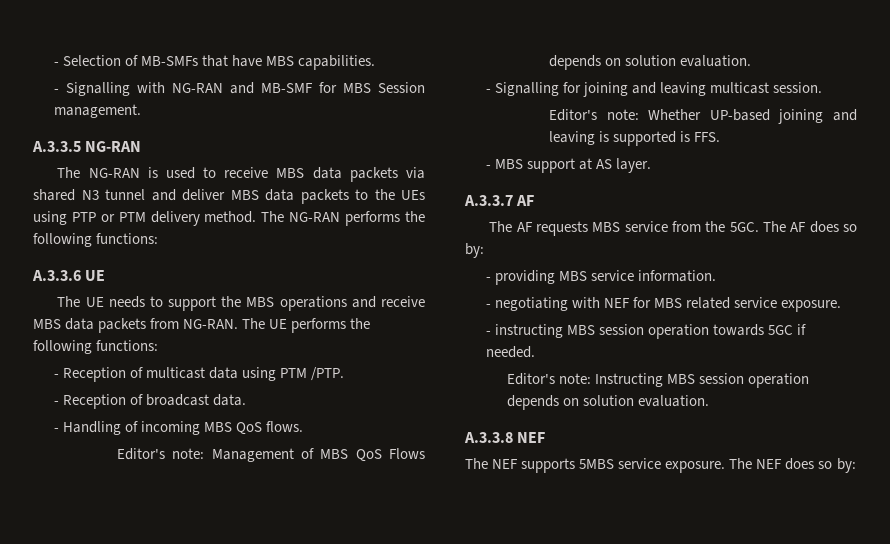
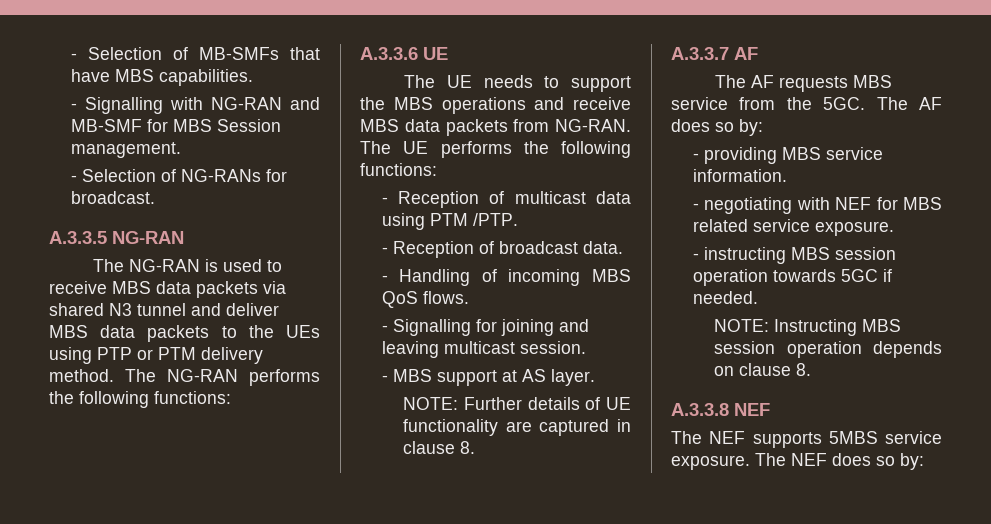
(141, 111) none -> [70,169,287,182] [70,191,155,204] // - Selection of NG-RANs for broadcast.
[116,448,425,462] [548,55,752,70] // Editor's note: Management of MBS QoS Flows depends on solution evaluation. -> (469, 297) none
[548,109,857,124] [548,131,721,146] // Editor's note: Whether UP-based joining and leaving is supported is FFS. -> (586, 347) none
(652, 165) none -> [403,397,631,410] [403,419,631,436] [403,441,476,454] // NOTE: Further details of UE functionality are captured in clause 8.
[506,373,592,385] Editor's note: -> [714,319,770,332] NOTE:
[583,395,710,407] solution evaluation. -> [739,363,812,376] clause 8.

